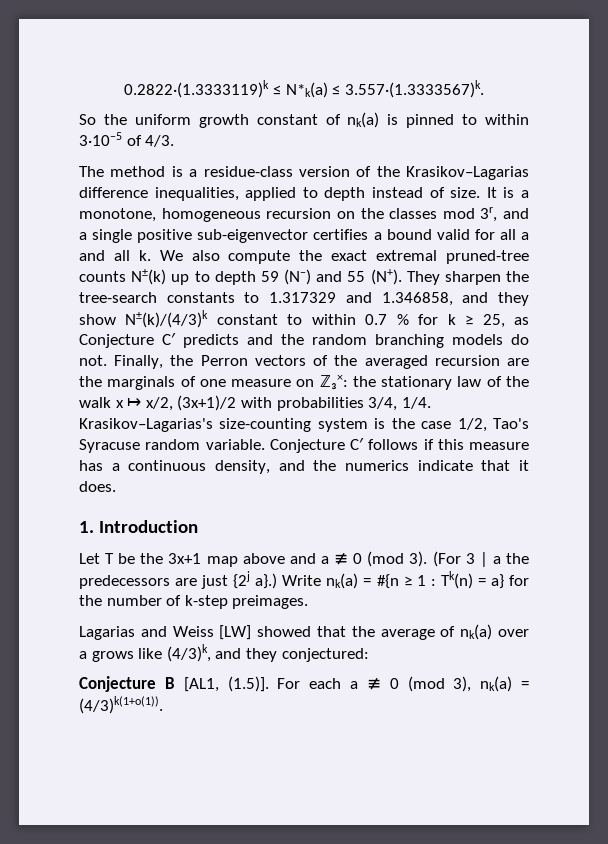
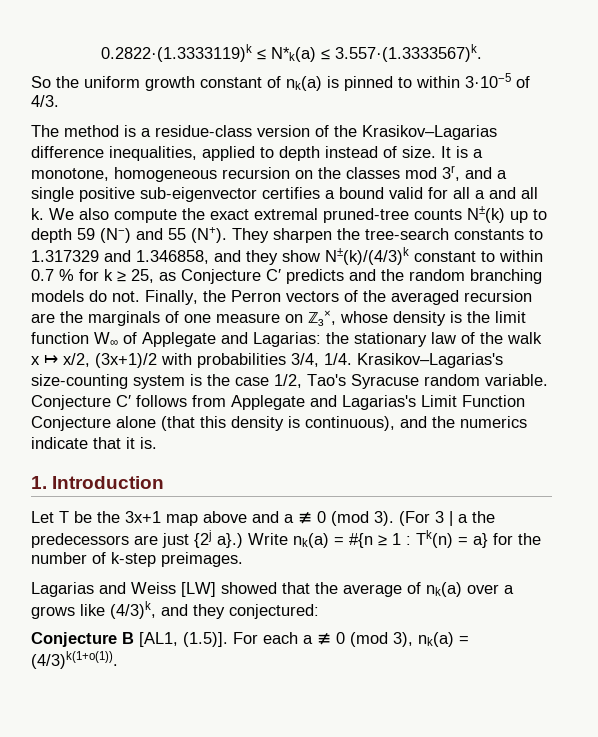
[319,374,348,390] ℤ₃×: -> [308,310,526,326] [31,332,321,347] ℤ₃×, whose density is the limit function W∞ of Applegate and Lagarias:
[423,439,529,450] [79,460,270,474] if this measure has a continuous density, -> [192,395,525,410] [31,416,395,431] from Applegate and Lagarias's Limit Function Conjecture alone (that this density is continuous),
[79,481,116,492] does. -> [140,437,157,449] is.

